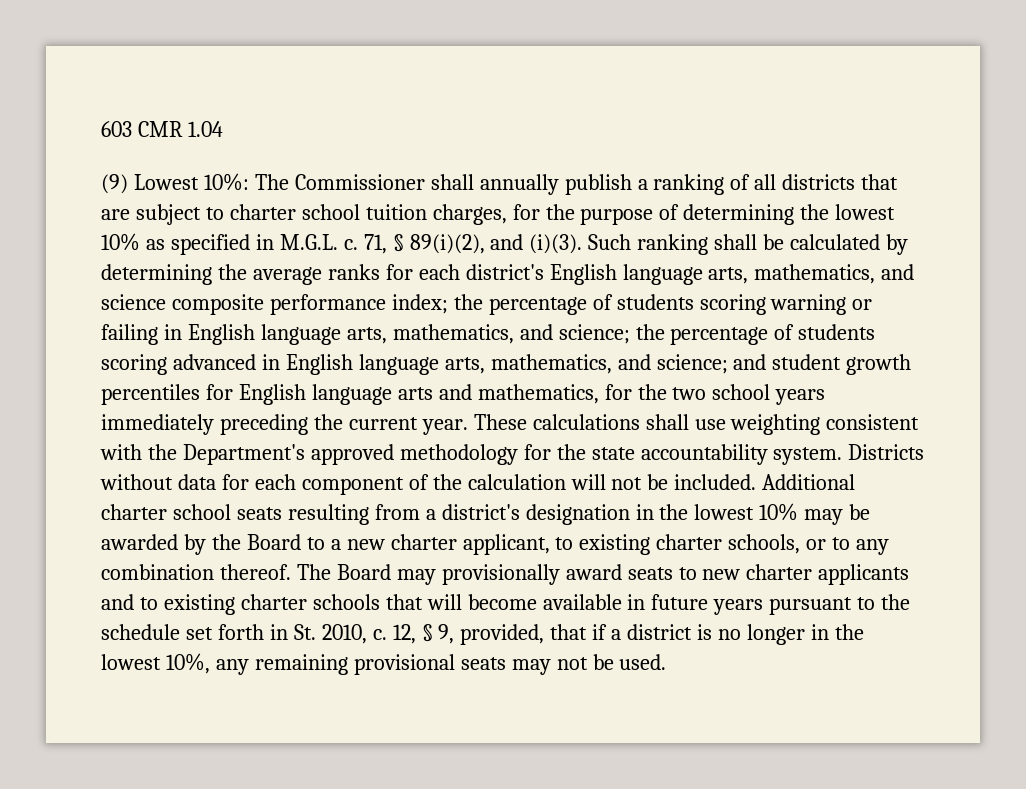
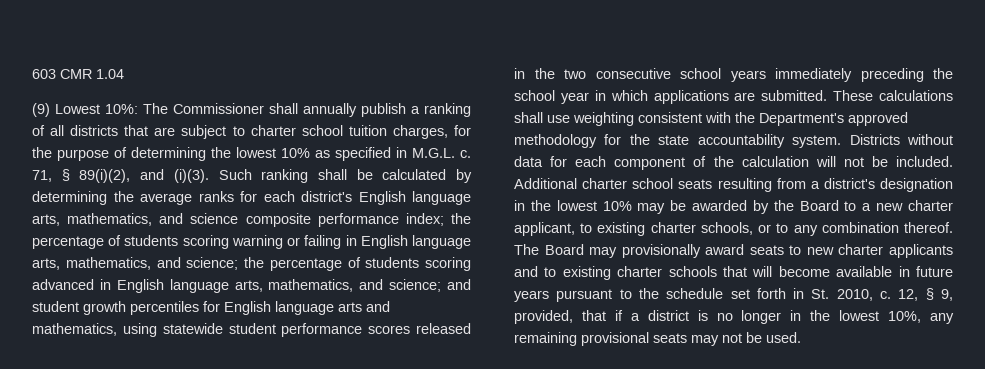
[604,384,632,400] for -> [122,323,471,337] [514,68,525,79] using statewide student performance scores released in
(707, 393) none -> [595,68,671,79] consecutive
[348,417,468,435] current year. -> [514,90,828,104] school year in which applications are submitted.

